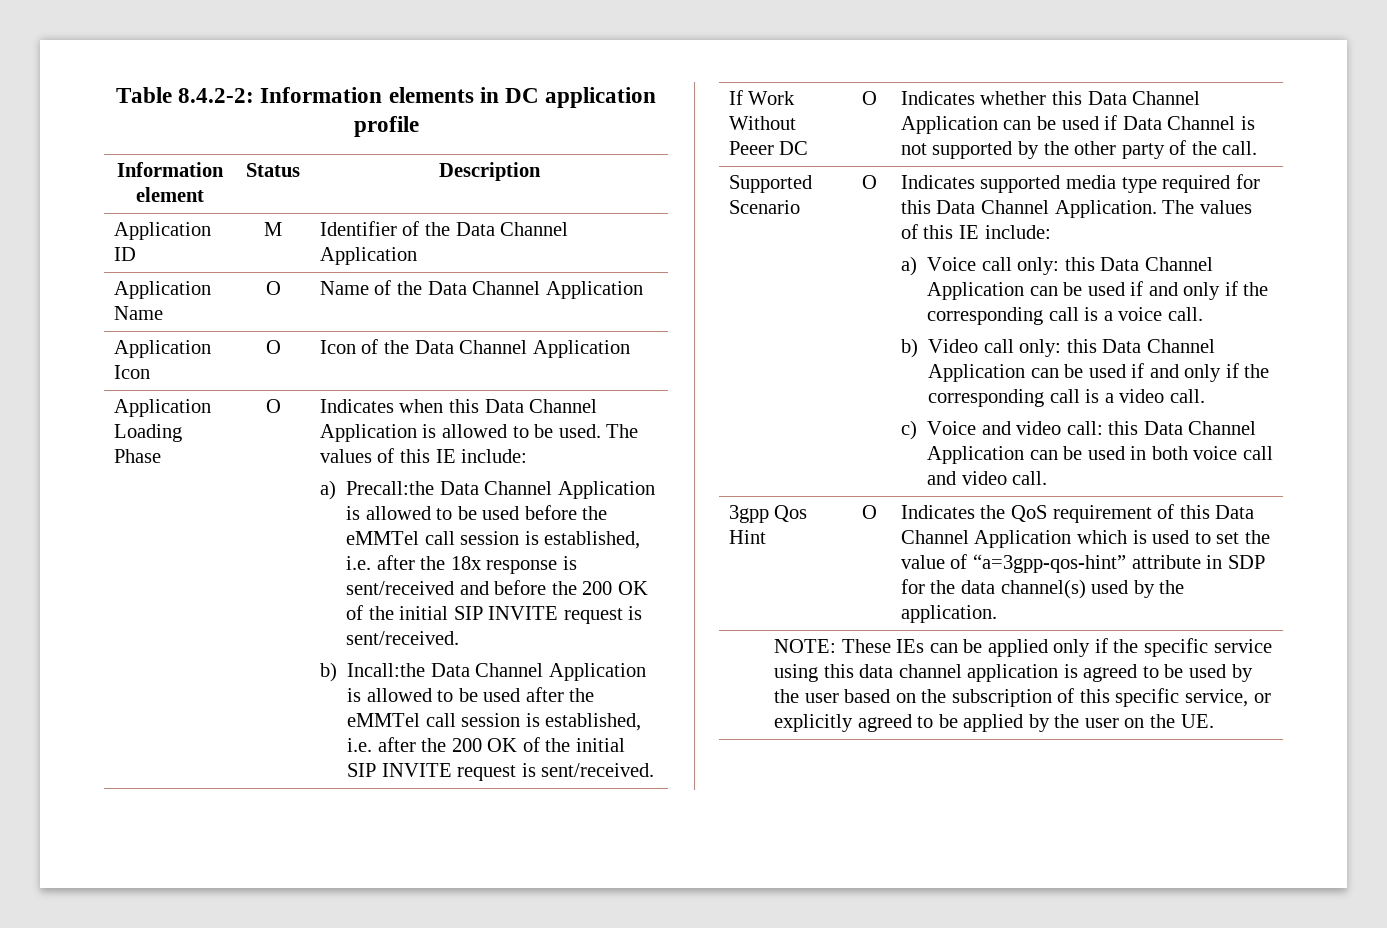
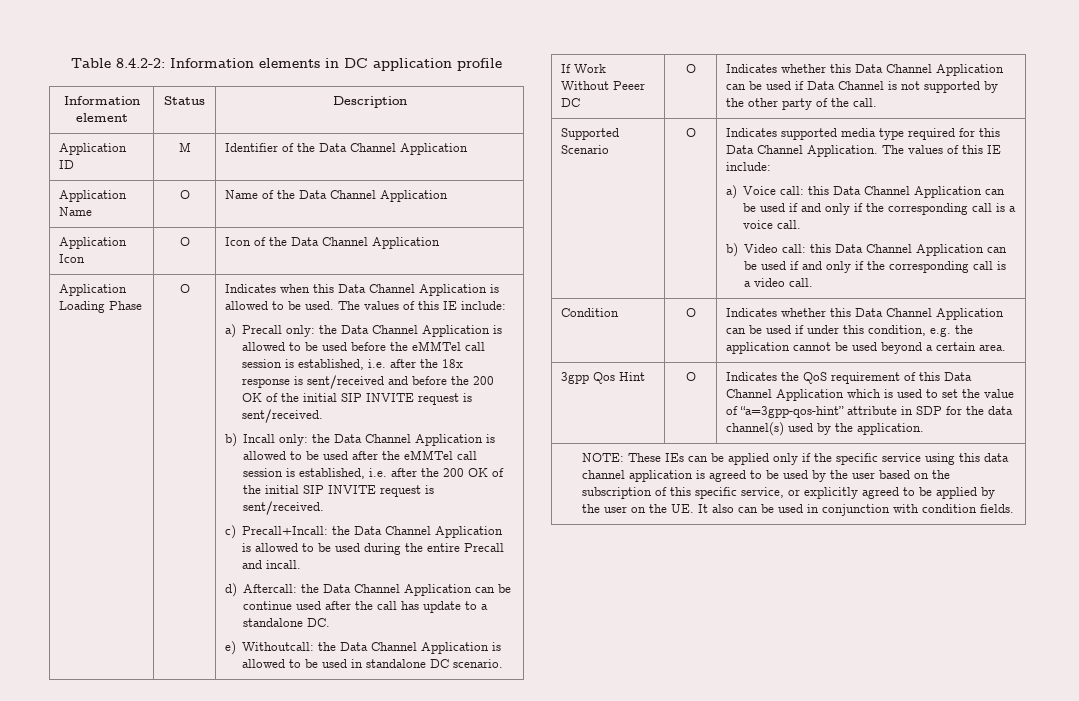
[346,481,435,495] Precall:the -> [242,325,338,337] Precall only: the
[347,663,426,677] Incall:the -> [243,434,331,446] Incall only: the
(655, 770) none -> [225,525,504,539] [242,543,505,555] [242,560,302,569] [225,583,512,597] [243,601,489,613] [243,618,331,627] [225,641,502,655] [242,659,504,668] // c) Precall+Incall: the Data Channel Application is allowed to be used during the entire Precall and incall. // d) Aftercall: the Data Channel Application can be continue used after the call has update to a standalone DC. // e) Withoutcall: the Data Channel Application is allowed to be used in standalone DC scenario.
[981,257,1060,275] call only: -> [780,186,805,195] call:
[983,339,1062,357] call only: -> [782,244,807,253] call:
[900,420,1257,440] [927,446,1273,464] [927,471,1048,485] // c) Voice and video call: this Data Channel Application can be used in both voice call and video call. -> [561,308,620,317] [685,308,696,317] [726,308,1005,320] [726,325,974,337] [726,342,1007,354] // Condition | O | Indicates whether this Data Channel Application can be used if under this condition, e.g. the application cannot be used beyond a certain area.
(1214, 721) none -> [697,504,1014,516] It also can be used in conjunction with condition fields.

